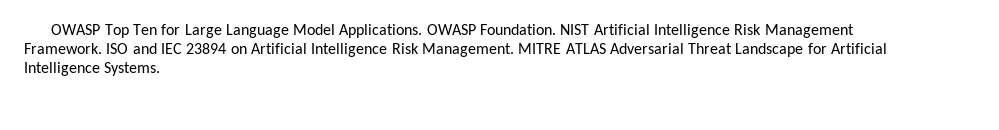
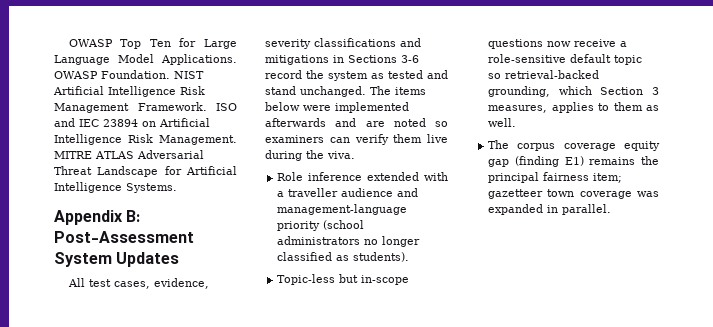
(161, 69) none -> [54,210,141,225] [54,231,194,243] [54,252,180,267] [67,278,209,289] [265,38,421,49] [265,55,419,65] [265,70,448,81] [265,86,426,97] [265,102,409,113] [265,118,448,127] [265,134,448,145] [265,150,355,161] [277,172,448,181] [277,188,419,197] [277,204,408,215] [277,220,365,231] [277,236,421,247] [277,252,410,262] [277,274,410,285] [488,39,628,49] [488,54,643,65] [488,70,600,79] [488,86,659,97] [488,102,659,113] [488,118,517,127] [488,140,660,151] [488,156,659,167] [488,172,623,183] [488,189,659,199] [488,204,612,215] // Appendix B: Post-Assessment System Updates // All test cases, evidence, severity classifications and mitigations in Sections 3-6 record the system as tested and stand unchanged. The items below were implemented afterwards and are noted so examiners can verify them live during the viva. // Role inference extended with a traveller audience and management-language priority (school administrators no longer classified as students). // Topic-less but in-scope questions now receive a role-sensitive default topic so retrieval-backed grounding, which Section 3 measures, applies to them as well. // The corpus coverage equity gap (finding E1) remains the principal fairness item; gazetteer town coverage was expanded in parallel.

